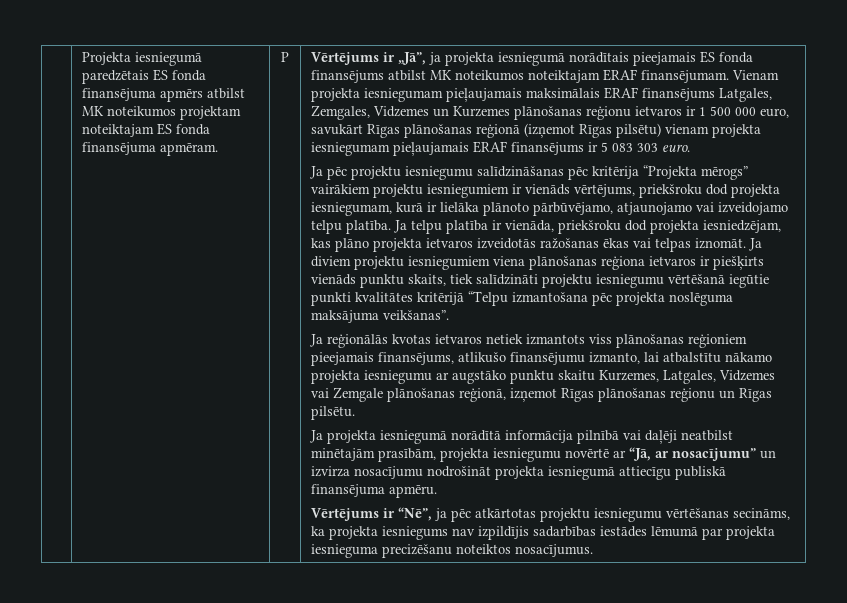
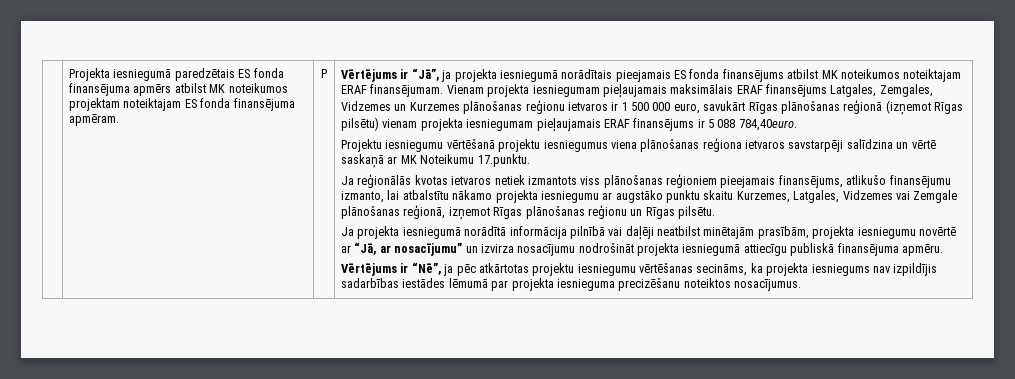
[398,52,427,65] „Jā”, -> [411,68,439,81] “Jā”,
[612,143,691,152] [310,165,749,180] [311,184,781,198] [311,202,789,216] [311,220,782,234] [311,238,763,252] [311,256,765,270] [311,274,770,288] [311,291,734,306] [311,310,450,323] 083 303 euro. // Ja pēc projektu iesniegumu salīdzināšanas pēc kritērija “Projekta mērogs” vairākiem projektu iesniegumiem ir vienāds vērtējums, priekšroku dod projekta iesniegumam, kurā ir lielāka plānoto pārbūvējamo, atjaunojamo vai izveidojamo telpu platība. Ja telpu platība ir vienāda, priekšroku dod projekta iesniedzējam, kas plāno projekta ietvaros izveidotās ražošanas ēkas vai telpas iznomāt. Ja diviem projektu iesniegumiem viena plānošanas reģiona ietvaros ir piešķirts vienāds punktu skaits, tiek salīdzināti projektu iesniegumu vērtēšanā iegūtie punkti kvalitātes kritērijā “Telpu izmantošana pēc projekta noslēguma maksājuma veikšanas”. -> [717,119,797,131] [341,138,936,152] [341,154,530,168] 088 784,40euro. // Projektu iesniegumu vērtēšanā projektu iesniegumus viena plānošanas reģiona ietvaros savstarpēji salīdzina un vērtē saskaņā ar MK Noteikumu 17.punktu.

